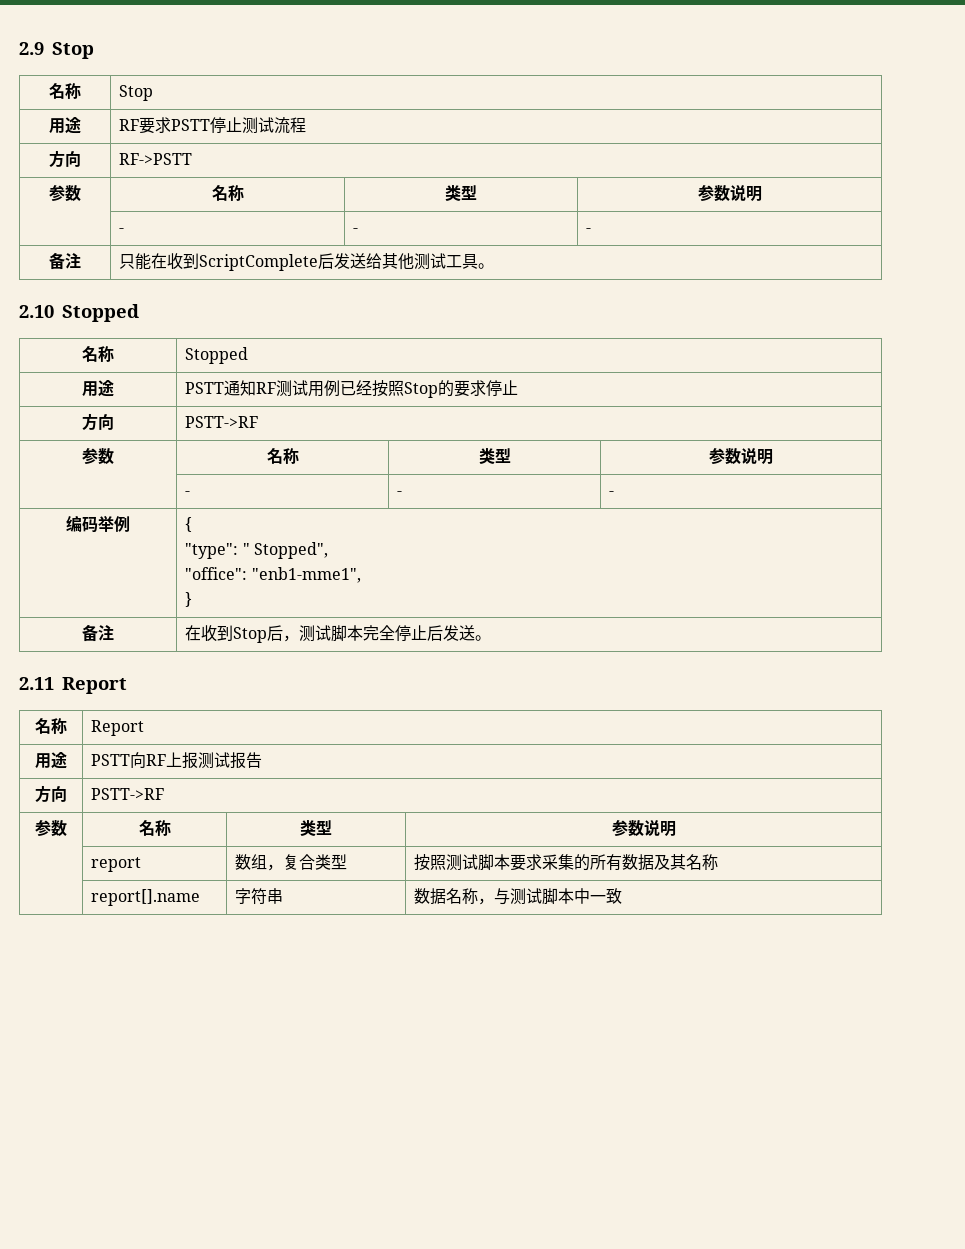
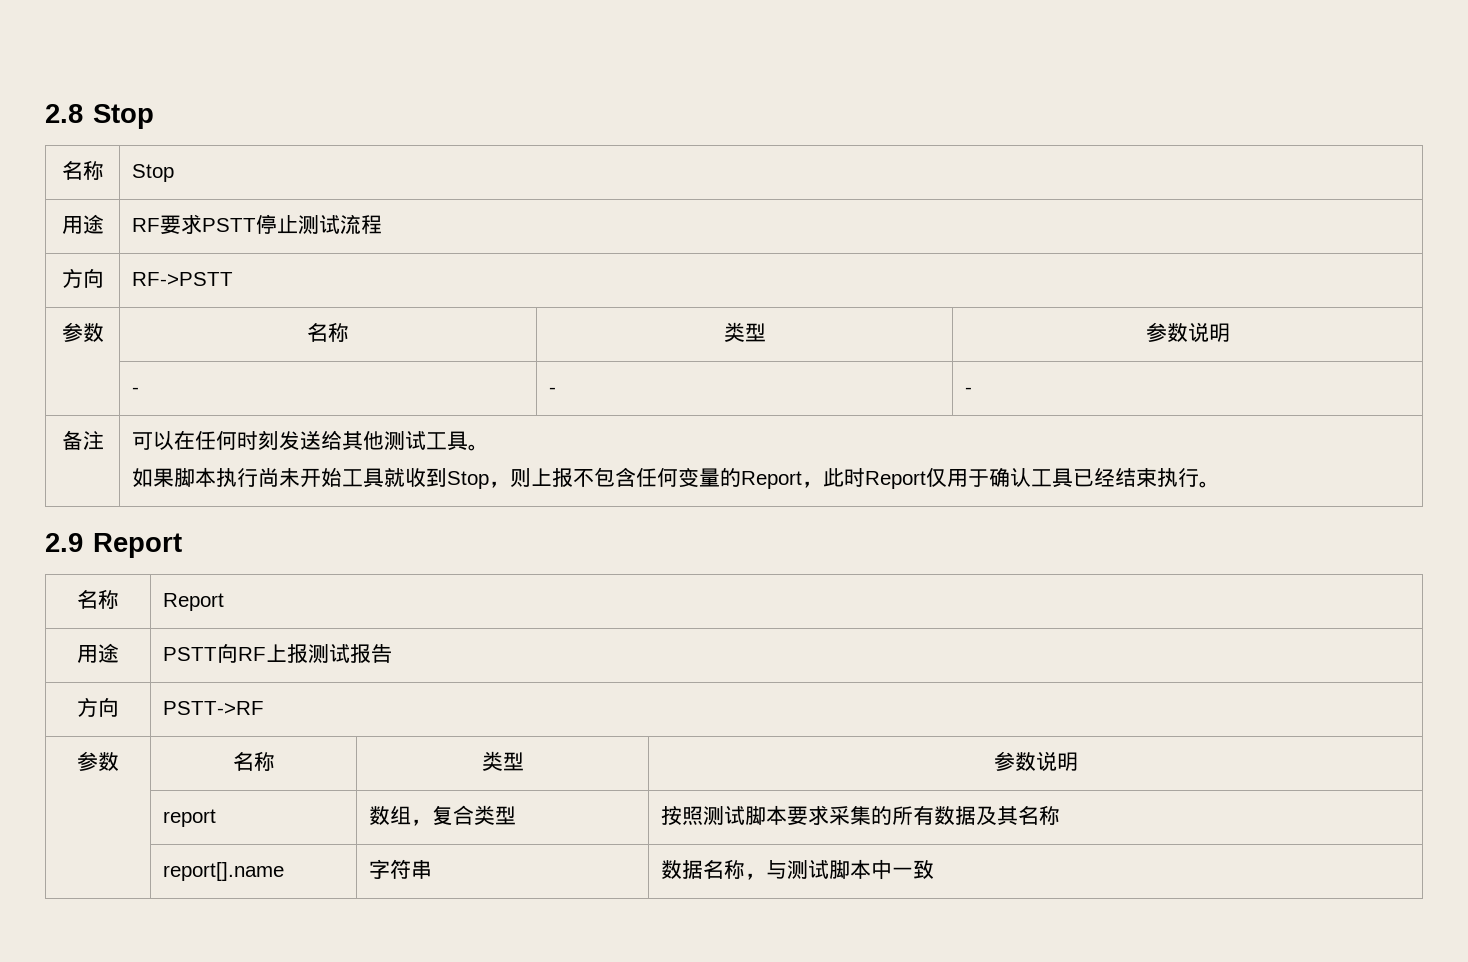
[19,42,44,55] 2.9 -> [45,104,83,123] 2.8
[119,253,335,271] 只能在收到ScriptComplete后 -> [131,430,279,450] 可以在任何时刻
[19,304,139,322] [82,346,114,362] [185,347,249,364] [82,380,114,397] [185,380,519,398] [82,413,114,431] [185,416,259,428] [82,448,114,465] [266,448,299,464] [478,448,511,464] [709,448,773,465] [185,491,191,496] [397,491,403,496] [609,491,615,496] [66,515,130,533] [185,517,193,532] [185,542,328,559] [185,567,361,583] [185,592,193,607] [82,624,114,642] [185,625,492,643] [19,677,54,690] // 2.10 Stopped // 名称 | Stopped // 用途 | PSTT通知RF测试用例已经按照Stop的要求停止 // 方向 | PSTT->RF // 参数 | 名称 | 类型 | 参数说明 // | - | - | - // 编码举例 | { // "type": " Stopped", // "office": "enb1-mme1", // } // 备注 | 在收到Stop后，测试脚本完全停止后发送。 // 2.11 -> [131,467,1220,489] [45,533,83,552] // 如果脚本执行尚未开始工具就收到Stop，则上报不包含任何变量的Report，此时Report仅用于确认工具已经结束执行。 // 2.9

